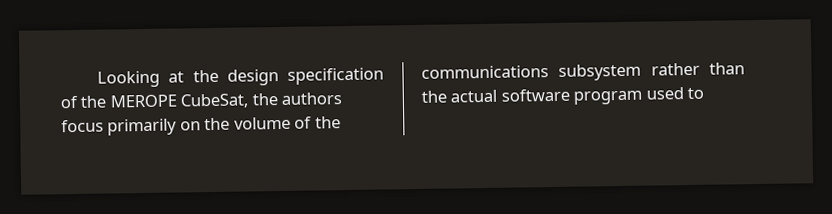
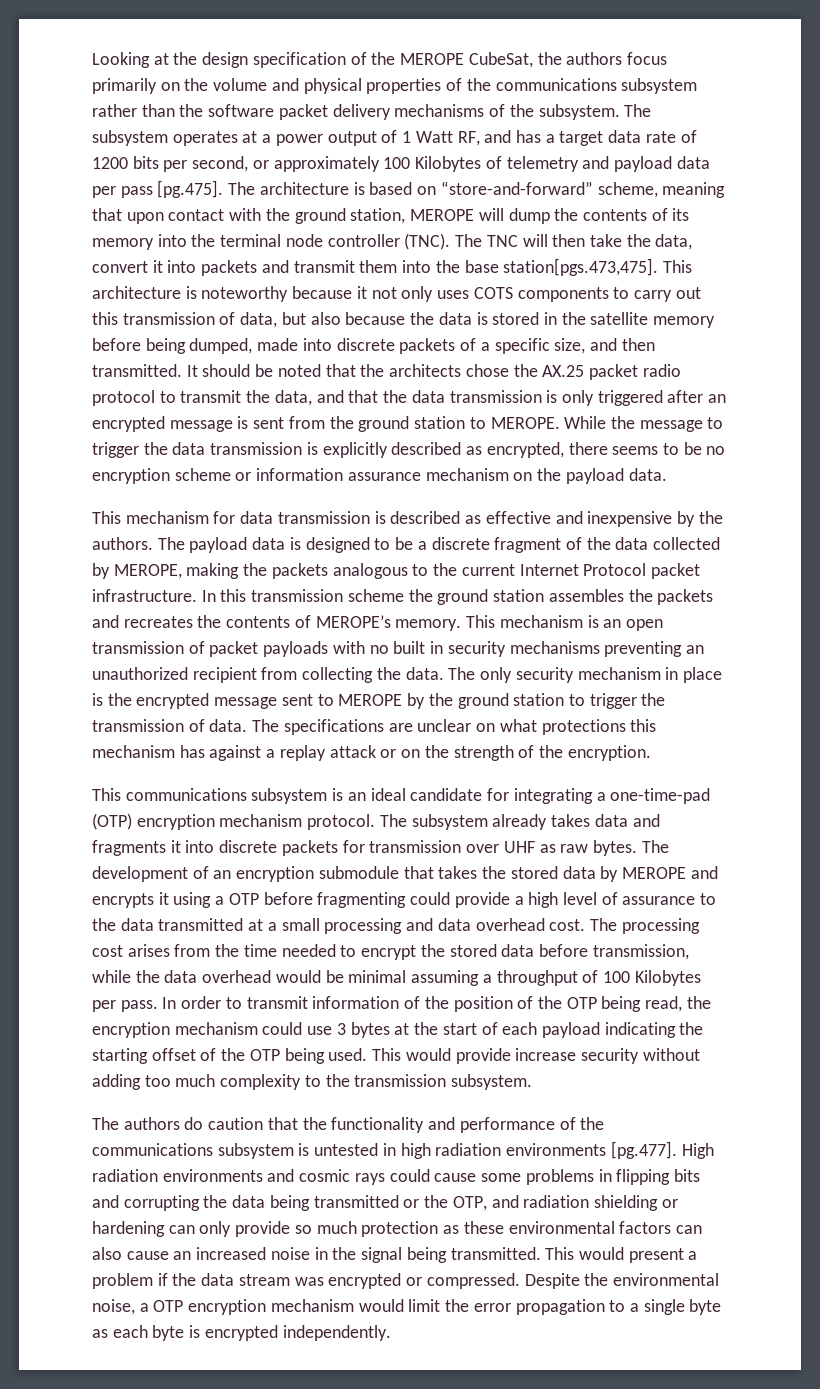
(291, 123) none -> [271,78,442,94] and physical properties
[450,87,705,105] actual software program used to -> [208,104,652,120] [92,130,697,146] [92,156,710,172] [92,180,726,198] [92,208,690,224] [92,233,693,250] [92,258,692,276] [92,286,701,302] [92,312,716,328] [92,338,655,354] [92,364,681,380] [92,390,727,406] [92,416,724,432] [92,442,726,458] [92,468,667,484] [92,511,723,527] [92,537,721,553] [92,563,700,579] [92,589,714,605] [92,615,663,631] [92,641,704,657] [92,667,722,683] [92,693,666,709] [92,719,657,735] [92,745,651,761] [92,788,711,804] [92,813,660,830] [92,840,669,856] [92,866,718,882] [92,892,717,908] [92,918,700,934] [92,944,689,960] [92,970,701,986] [92,996,711,1012] [92,1022,704,1038] [92,1048,700,1064] [92,1074,533,1090] [92,1117,605,1133] [92,1141,714,1159] [92,1169,700,1185] [92,1195,678,1211] [92,1221,702,1237] [92,1247,698,1263] [92,1273,719,1289] [92,1299,722,1315] [92,1325,391,1341] software packet delivery mechanisms of the subsystem. The subsystem operates at a power output of 1 Watt RF, and has a target data rate of 1200 bits per second, or approximately 100 Kilobytes of telemetry and payload data per pass [pg.475]. The architecture is based on “store-and-forward” scheme, meaning that upon contact with the ground station, MEROPE will dump the contents of its memory into the terminal node controller (TNC). The TNC will then take the data, convert it into packets and transmit them into the base station[pgs.473,475]. This architecture is noteworthy because it not only uses COTS components to carry out this transmission of data, but also because the data is stored in the satellite memory before being dumped, made into discrete packets of a specific size, and then transmitted. It should be noted that the architects chose the AX.25 packet radio protocol to transmit the data, and that the data transmission is only triggered after an encrypted message is sent from the ground station to MEROPE. While the message to trigger the data transmission is explicitly described as encrypted, there seems to be no encryption scheme or information assurance mechanism on the payload data. // This mechanism for data transmission is described as effective and inexpensive by the authors. The payload data is designed to be a discrete fragment of the data collected by MEROPE, making the packets analogous to the current Internet Protocol packet infrastructure. In this transmission scheme the ground station assembles the packets and recreates the contents of MEROPE’s memory. This mechanism is an open transmission of packet payloads with no built in security mechanisms preventing an unauthorized recipient from collecting the data. The only security mechanism in place is the encrypted message sent to MEROPE by the ground station to trigger the transmission of data. The specifications are unclear on what protections this mechanism has against a replay attack or on the strength of the encryption. // This communications subsystem is an ideal candidate for integrating a one-time-pad (OTP) encryption mechanism protocol. The subsystem already takes data and fragments it into discrete packets for transmission over UHF as raw bytes. The development of an encryption submodule that takes the stored data by MEROPE and encrypts it using a OTP before fragmenting could provide a high level of assurance to the data transmitted at a small processing and data overhead cost. The processing cost arises from the time needed to encrypt the stored data before transmission, while the data overhead would be minimal assuming a throughput of 100 Kilobytes per pass. In order to transmit information of the position of the OTP being read, the encryption mechanism could use 3 bytes at the start of each payload indicating the starting offset of the OTP being used. This would provide increase security without adding too much complexity to the transmission subsystem. // The authors do caution that the functionality and performance of the communications subsystem is untested in high radiation environments [pg.477]. High radiation environments and cosmic rays could cause some problems in flipping bits and corrupting the data being transmitted or the OTP, and radiation shielding or hardening can only provide so much protection as these environmental factors can also cause an increased noise in the signal being transmitted. This would present a problem if the data stream was encrypted or compressed. Despite the environmental noise, a OTP encryption mechanism would limit the error propagation to a single byte as each byte is encrypted independently.

